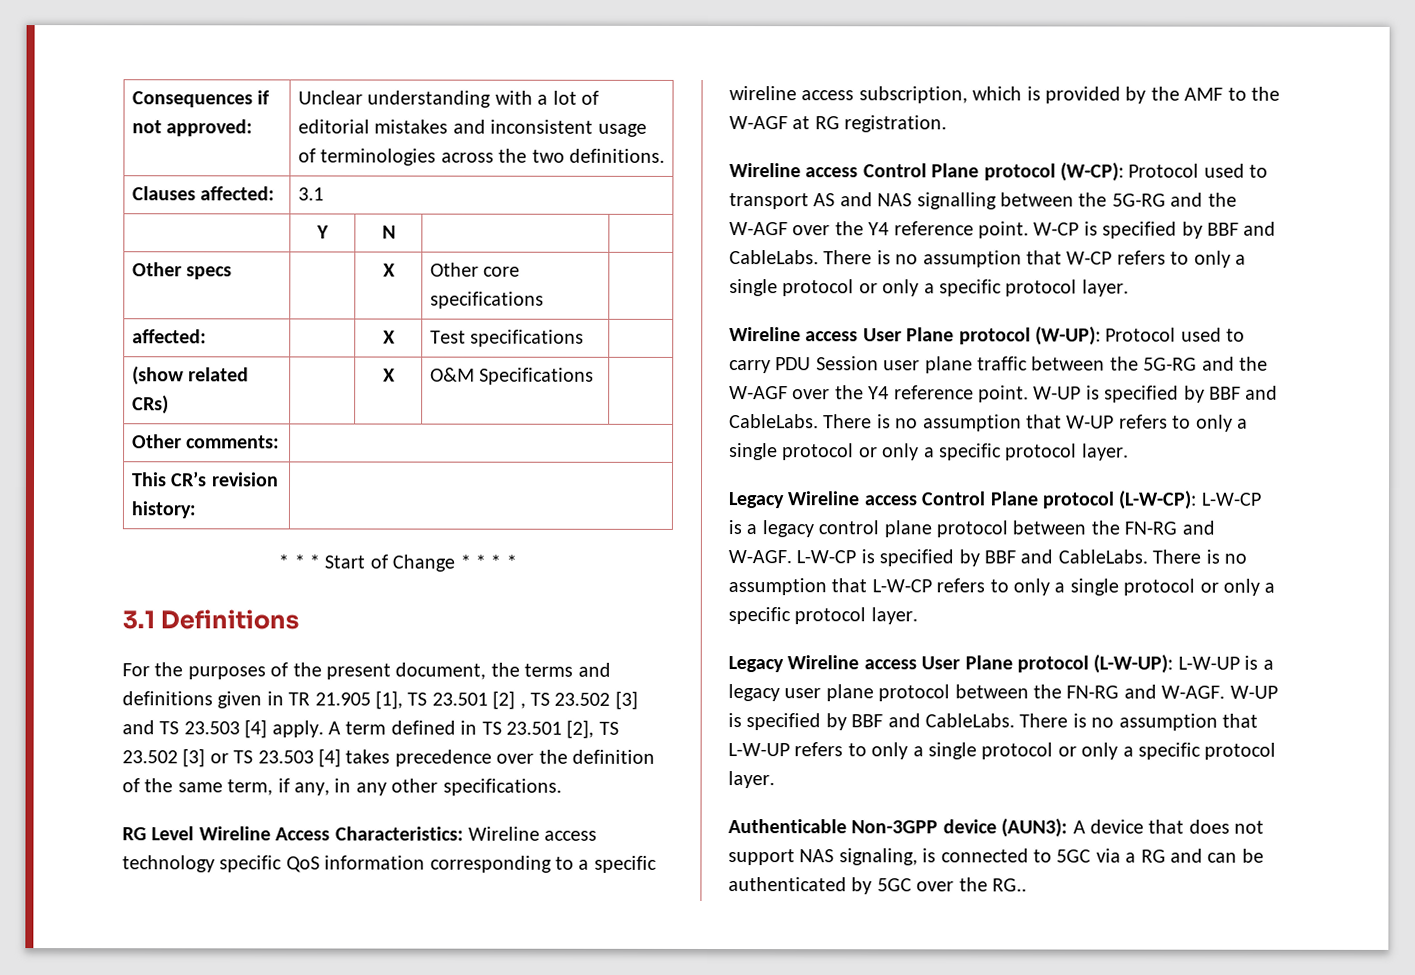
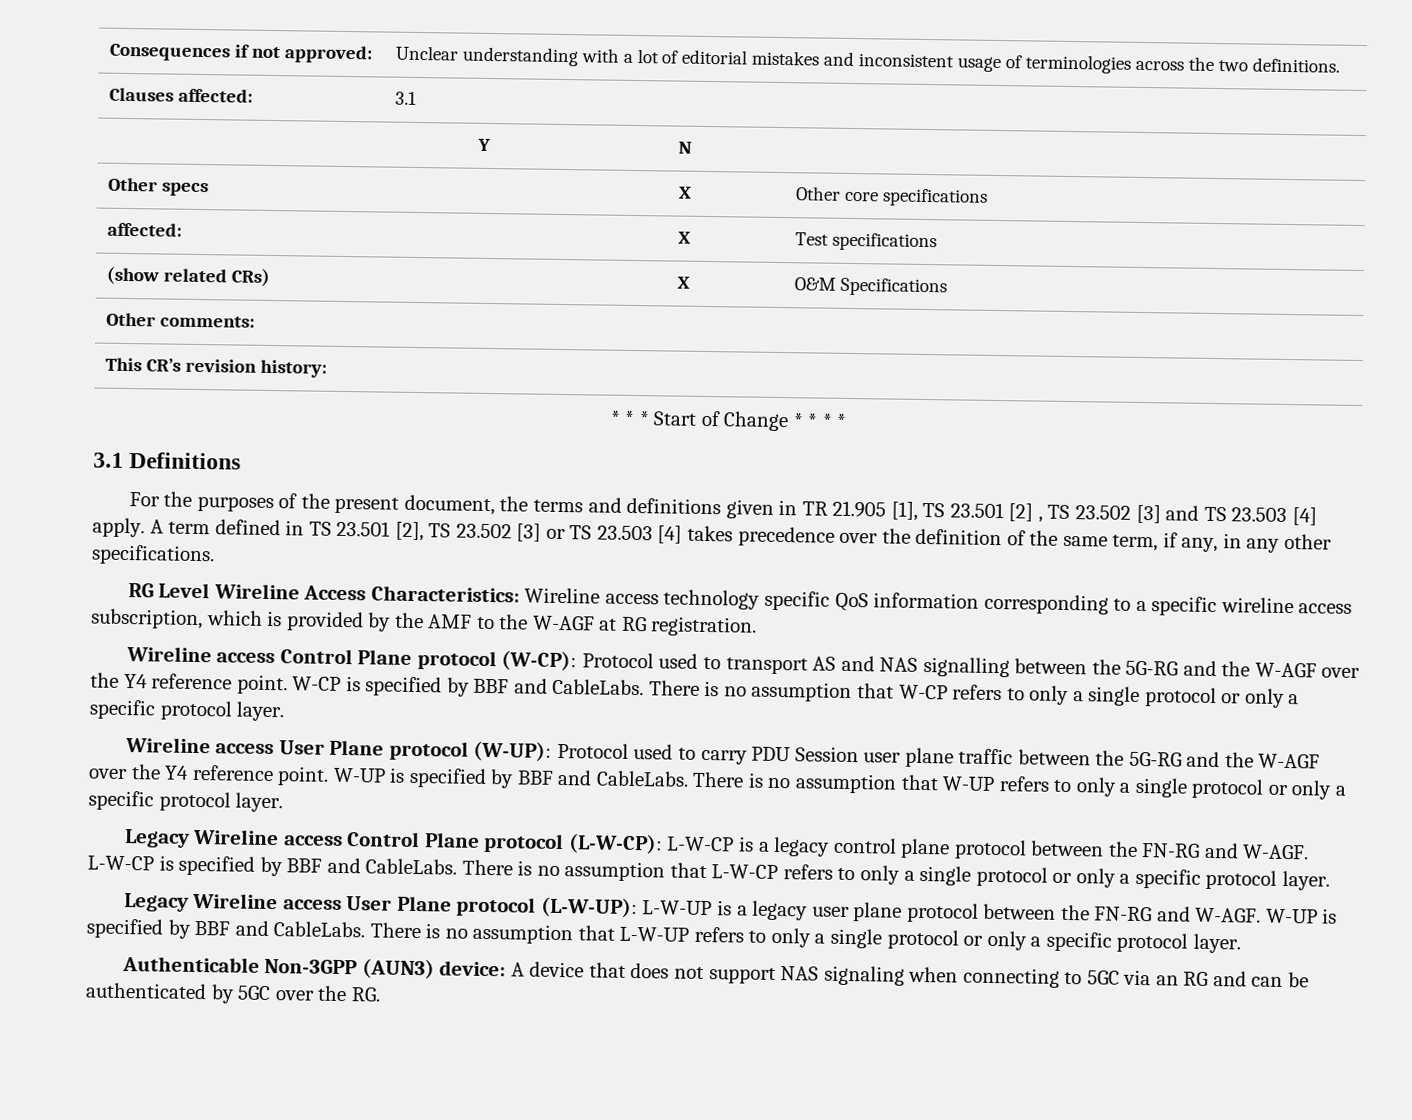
[942,818,1069,838] device (AUN3): -> [361,958,507,980] (AUN3) device:
[838,848,1029,866] signaling, is connected -> [823,965,1060,988] signaling when connecting
[1125,852,1137,863] a -> [1155,975,1179,986] an
[992,878,1027,892] RG.. -> [350,987,381,1002] RG.

